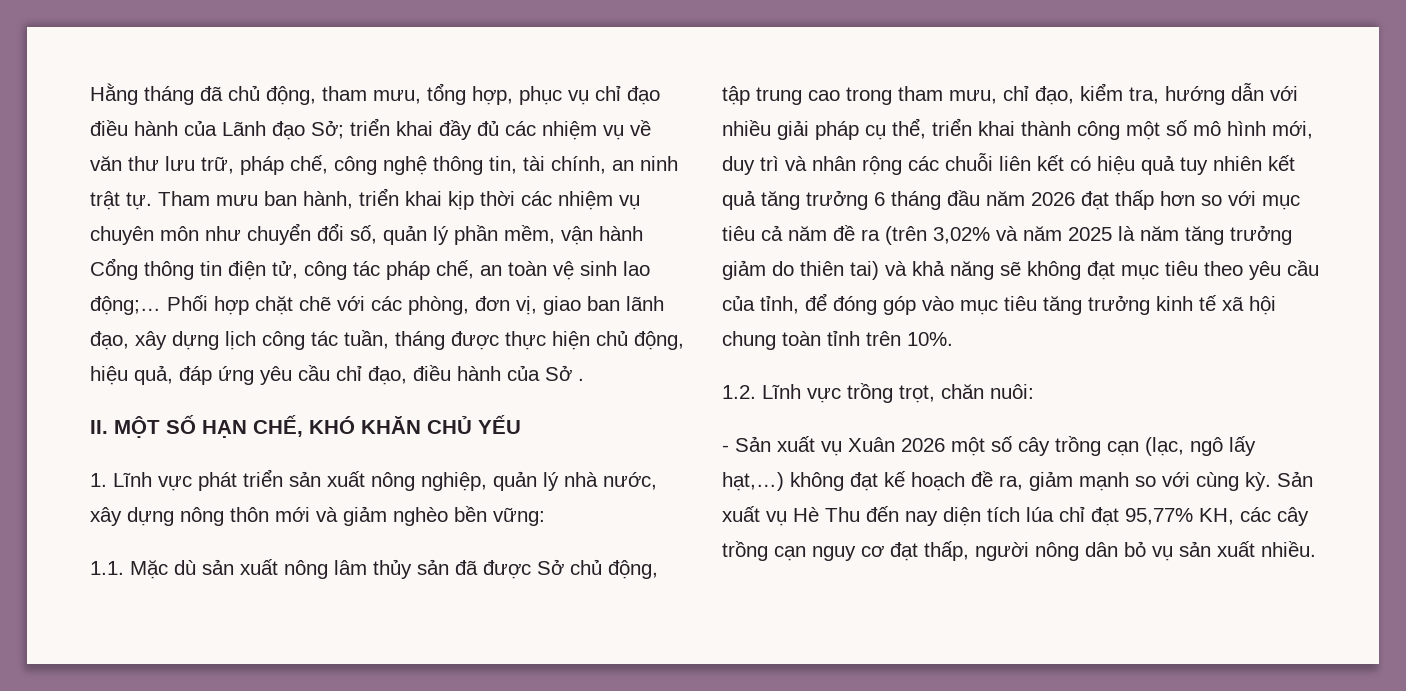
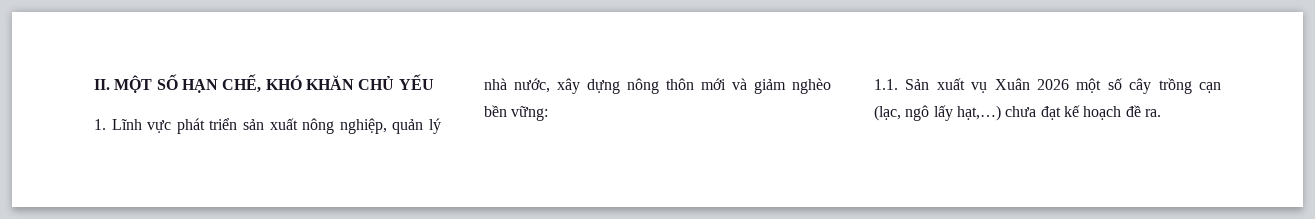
[90,83,660,105] [90,118,651,140] [90,155,678,175] [90,188,640,210] [90,223,643,245] [90,258,650,280] [90,295,664,315] [90,330,684,350] [90,365,584,385] Hằng tháng đã chủ động, tham mưu, tổng hợp, phục vụ chỉ đạo điều hành của Lãnh đạo Sở; triển khai đầy đủ các nhiệm vụ về văn thư lưu trữ, pháp chế, công nghệ thông tin, tài chính, an ninh trật tự. Tham mưu ban hành, triển khai kịp thời các nhiệm vụ chuyên môn như chuyển đổi số, quản lý phần mềm, vận hành Cổng thông tin điện tử, công tác pháp chế, an toàn vệ sinh lao động;… Phối hợp chặt chẽ với các phòng, đơn vị, giao ban lãnh đạo, xây dựng lịch công tác tuần, tháng được thực hiện chủ động, hiệu quả, đáp ứng yêu cầu chỉ đạo, điều hành của Sở . // -> (94, 84) none
[130,559,658,579] [722,83,1298,105] [722,118,1313,140] [722,153,1295,175] [722,190,1300,210] [722,225,1292,245] [722,260,1319,280] [722,293,1276,315] [722,330,953,350] [722,383,1034,403] [722,445,729,452] Mặc dù sản xuất nông lâm thủy sản đã được Sở chủ động, tập trung cao trong tham mưu, chỉ đạo, kiểm tra, hướng dẫn với nhiều giải pháp cụ thể, triển khai thành công một số mô hình mới, duy trì và nhân rộng các chuỗi liên kết có hiệu quả tuy nhiên kết quả tăng trưởng 6 tháng đầu năm 2026 đạt thấp hơn so với mục tiêu cả năm đề ra (trên 3,02% và năm 2025 là năm tăng trưởng giảm do thiên tai) và khả năng sẽ không đạt mục tiêu theo yêu cầu của tỉnh, để đóng góp vào mục tiêu tăng trưởng kinh tế xã hội chung toàn tỉnh trên 10%. // 1.2. Lĩnh vực trồng trọt, chăn nuôi: // - -> (898, 84) none
[790,472,844,491] không -> [1005,106,1037,117] chưa
[999,471,1313,491] [722,506,1309,526] [722,541,1316,561] ra, giảm mạnh so với cùng kỳ. Sản xuất vụ Hè Thu đến nay diện tích lúa chỉ đạt 95,77% KH, các cây trồng cạn nguy cơ đạt thấp, người nông dân bỏ vụ sản xuất nhiều. -> [1144,109,1161,117] ra.

